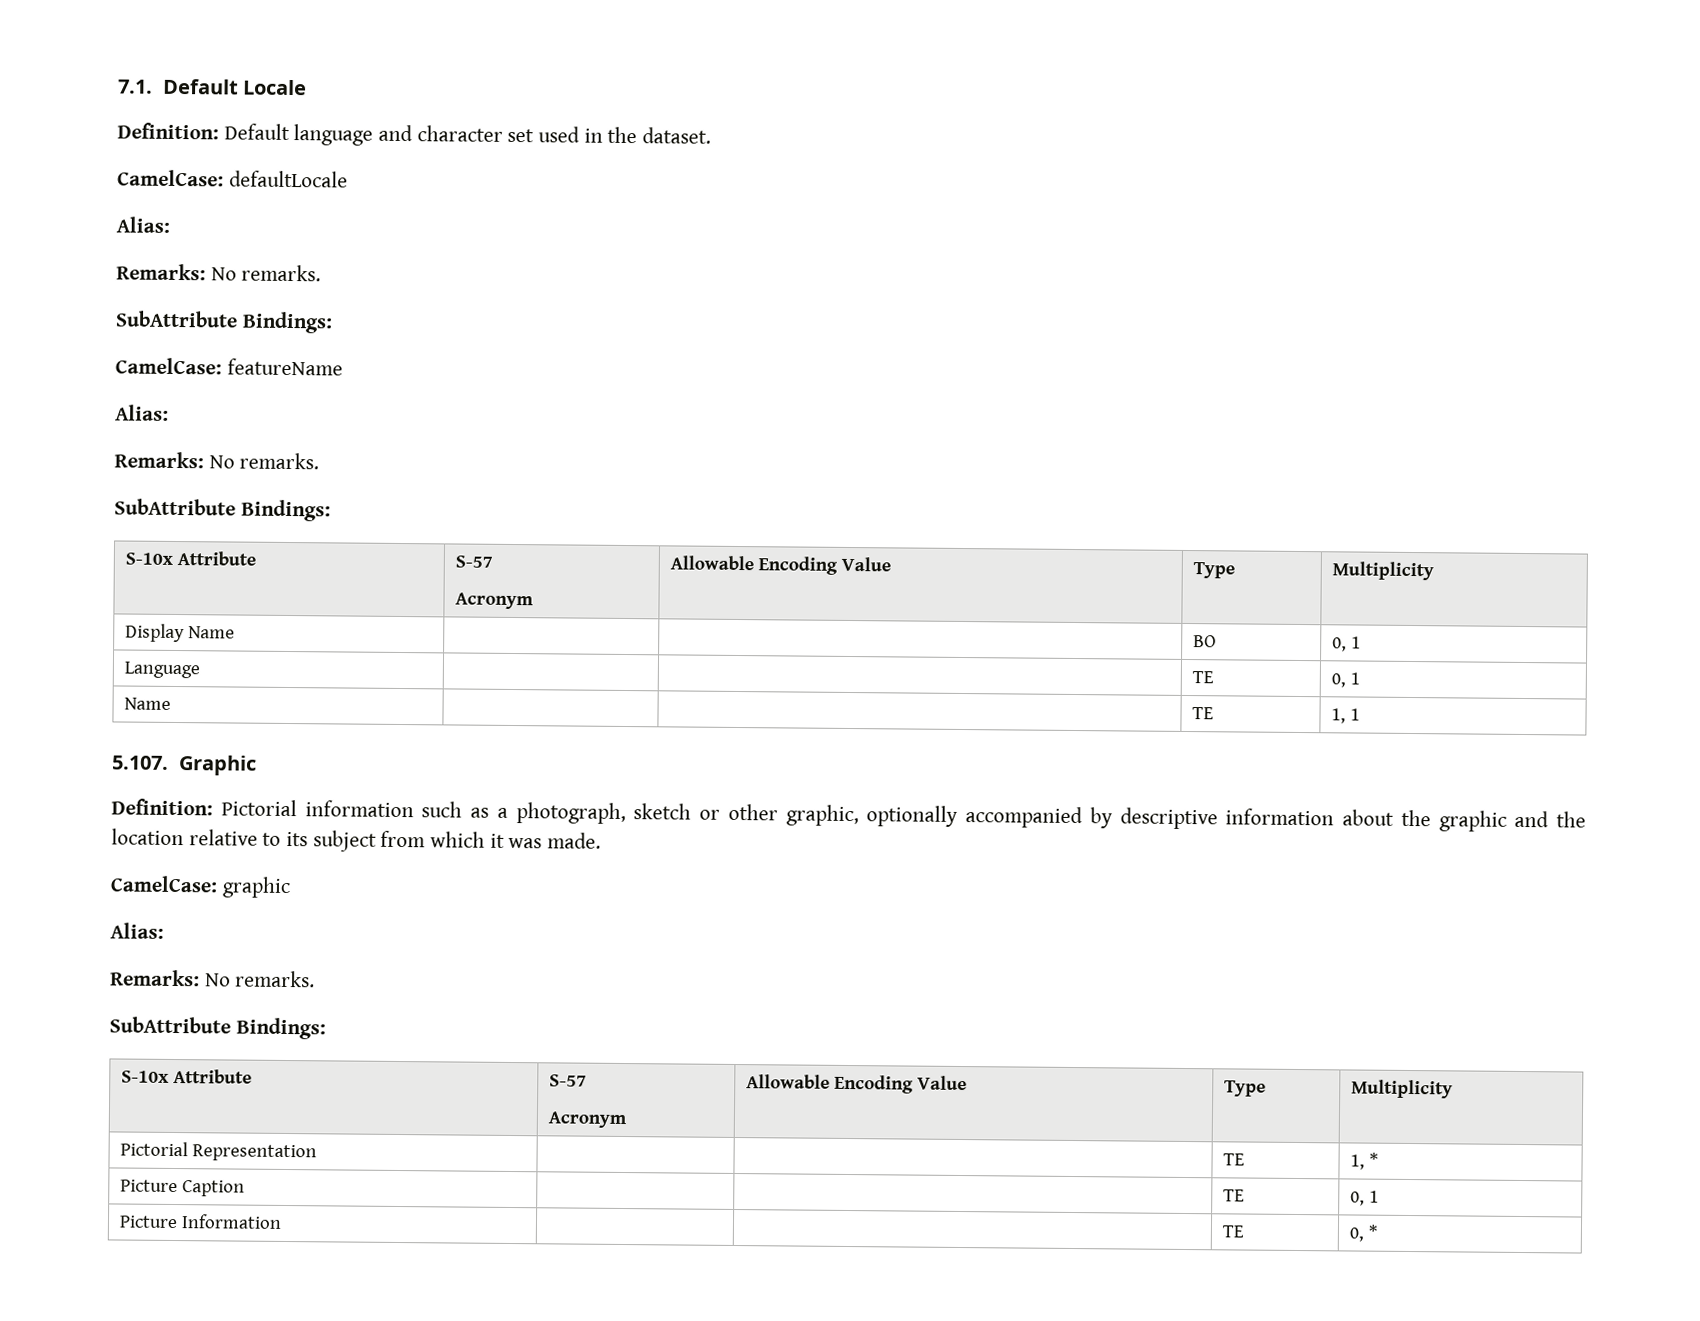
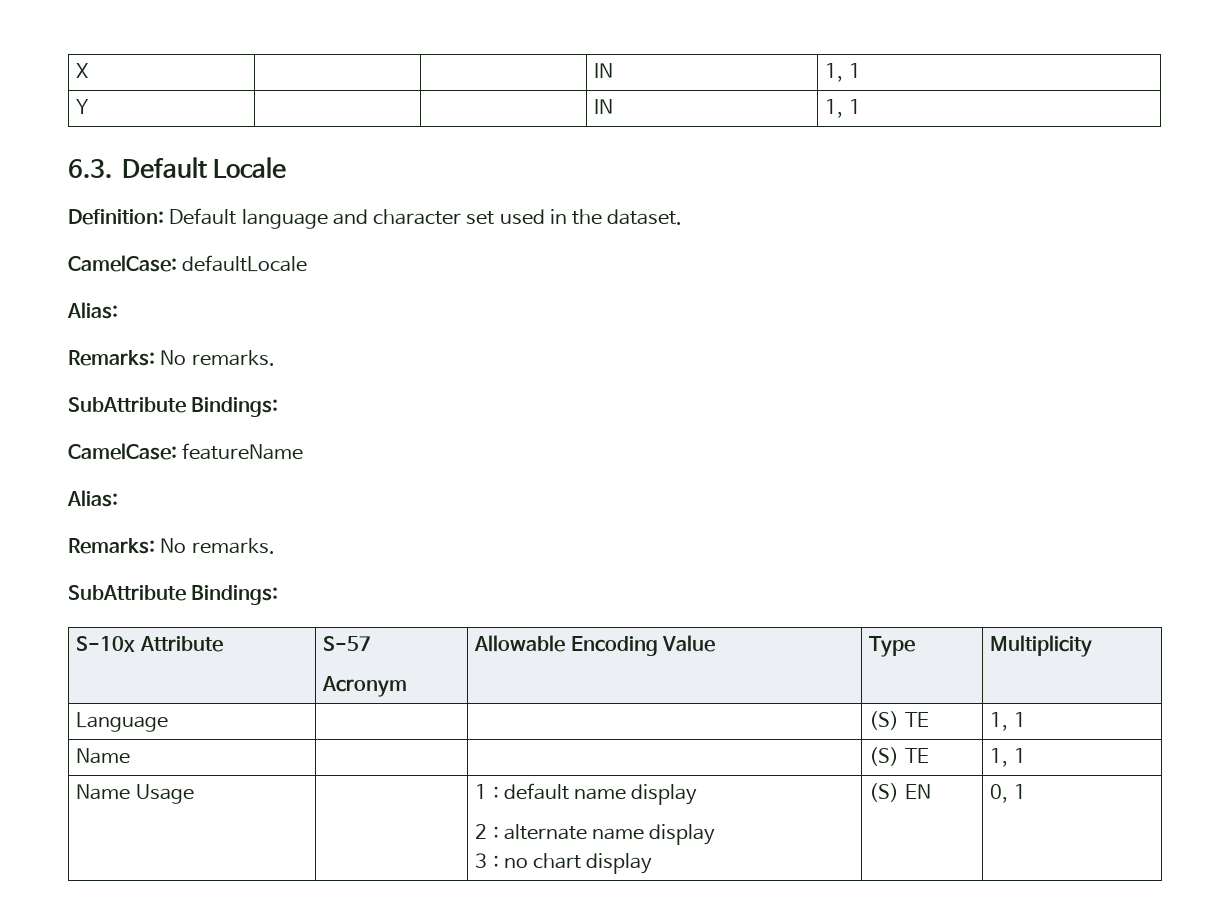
[118,79,153,94] 7.1. -> [76,63,89,78] [594,63,614,78] [825,63,861,82] [76,99,90,114] [594,99,614,114] [825,99,861,118] [68,159,112,179] X | | | IN | 1, 1 // Y | | | IN | 1, 1 // 6.3.
[124,623,236,643] [1192,635,1217,648] [1331,636,1362,652] // Display Name | | | BO | 0, 1 -> (1093, 646) none
[1191,671,1214,684] [1330,673,1346,688] TE | 0, -> [869,711,929,730] [990,712,1009,731] (S) TE | 1,
[1191,707,1214,720] [1330,708,1361,724] [112,755,257,776] [111,798,1586,832] [111,828,602,852] [110,875,291,899] [110,922,164,939] [110,969,316,988] [109,1016,326,1040] [120,1068,253,1084] [548,1074,587,1087] [547,1111,627,1129] [745,1074,968,1094] [1223,1080,1266,1097] [1350,1079,1453,1099] [119,1141,318,1162] [1222,1153,1245,1166] [1349,1152,1379,1170] [119,1179,246,1197] [1222,1189,1245,1202] [1349,1190,1380,1206] [118,1214,283,1229] [1221,1225,1244,1238] [1348,1224,1378,1242] TE | 1, 1 // 5.107. Graphic // Definition: Pictorial information such as a photograph, sketch or other graphic, optionally accompanied by descriptive information about the graphic and the location relative to its subject from which it was made. // CamelCase: graphic // Alias: // Remarks: No remarks. // SubAttribute Bindings: // S-10x Attribute | S-57 // Acronym | Allowable Encoding Value | Type | Multiplicity // Pictorial Representation | | | TE | 1, * // Picture Caption | | | TE | 0, 1 // Picture Information | | | TE | 0, * -> [869,747,929,766] [990,748,1026,767] [76,784,194,804] [475,783,698,805] [475,824,716,845] [475,853,653,874] [869,783,931,802] [990,784,1026,803] (S) TE | 1, 1 // Name Usage | | 1 : default name display // 2 : alternate name display // 3 : no chart display | (S) EN | 0, 1

